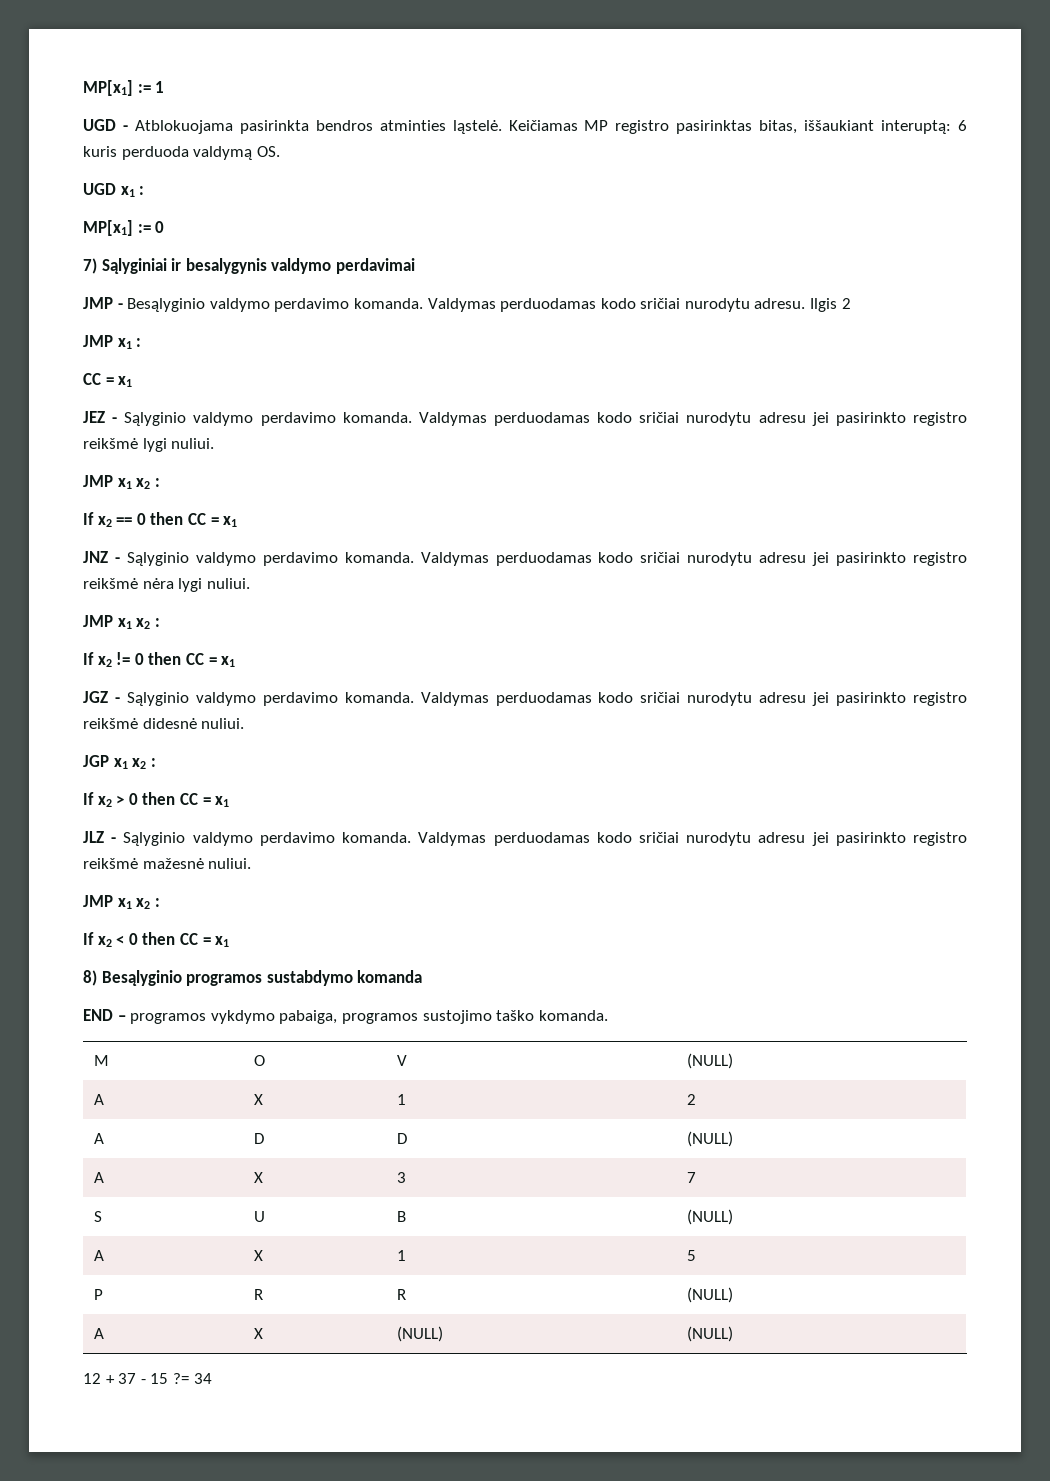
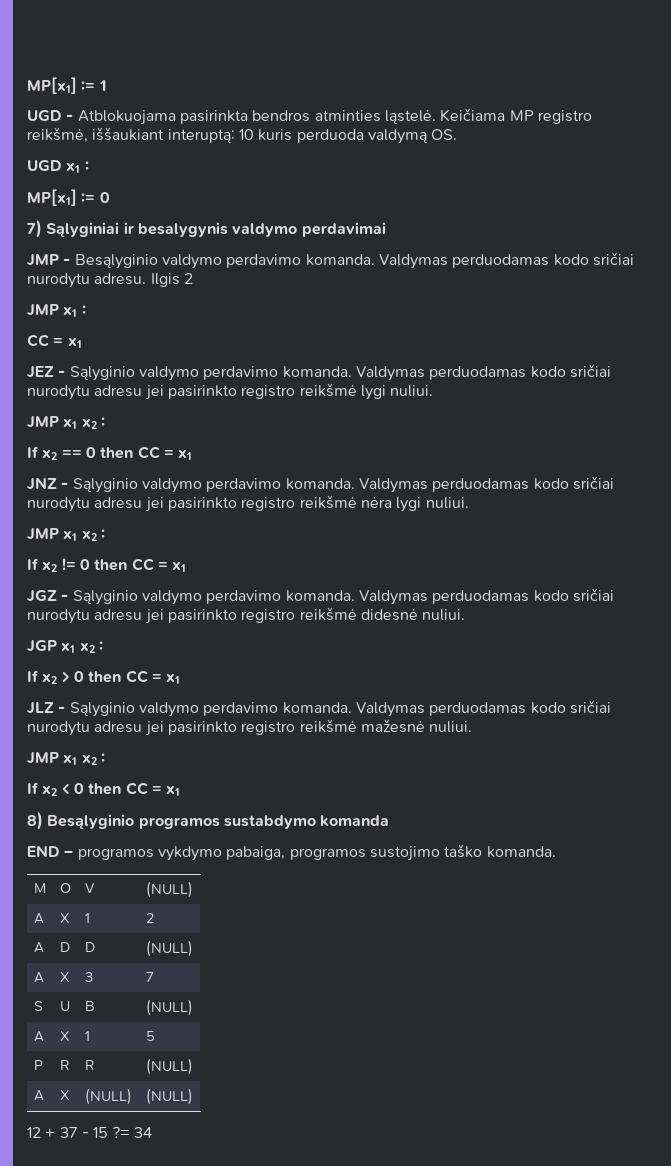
[508,120,578,131] Keičiamas -> [440,108,506,122] Keičiama
[676,120,798,134] pasirinktas bitas, -> [27,127,88,143] reikšmė,
[958,120,968,131] 6 -> [238,129,254,140] 10

